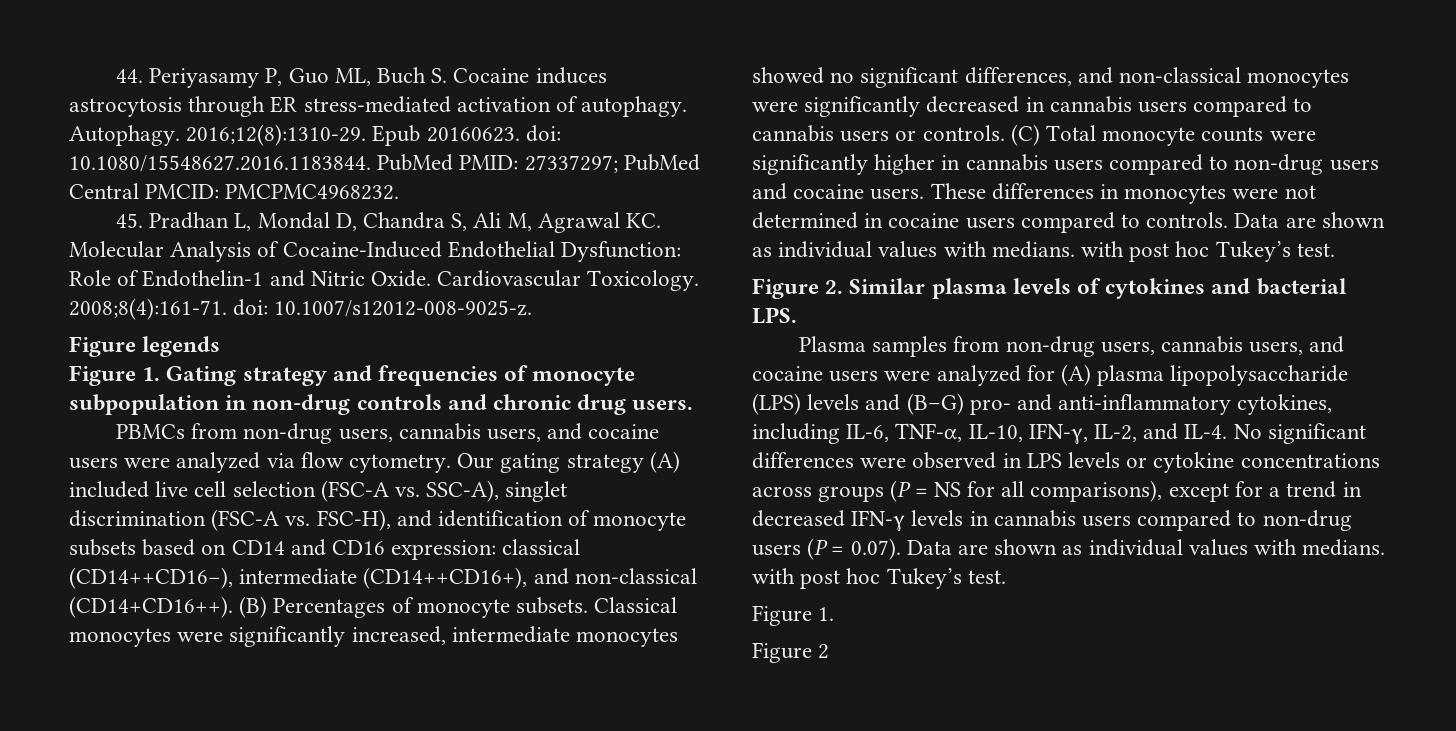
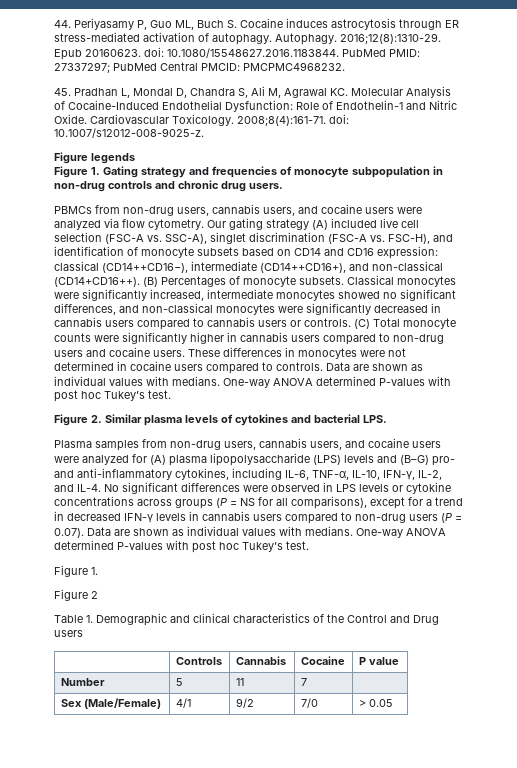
(1075, 249) none -> [223,376,425,388] One-way ANOVA determined P-values
(1386, 547) none -> [356,528,446,538] [54,540,163,550] One-way ANOVA determined P-values
(830, 651) none -> [54,613,439,626] [54,630,83,637] [175,657,222,665] [235,656,286,665] [300,656,345,665] [358,657,399,665] [60,678,105,686] [175,678,183,686] [235,678,244,686] [300,678,307,686] [60,698,161,709] [175,698,191,708] [235,698,254,708] [300,698,318,708] [358,699,393,707] // Table 1. Demographic and clinical characteristics of the Control and Drug users // | Controls | Cannabis | Cocaine | P value // Number | 5 | 11 | 7 | // Sex (Male/Female) | 4/1 | 9/2 | 7/0 | > 0.05

